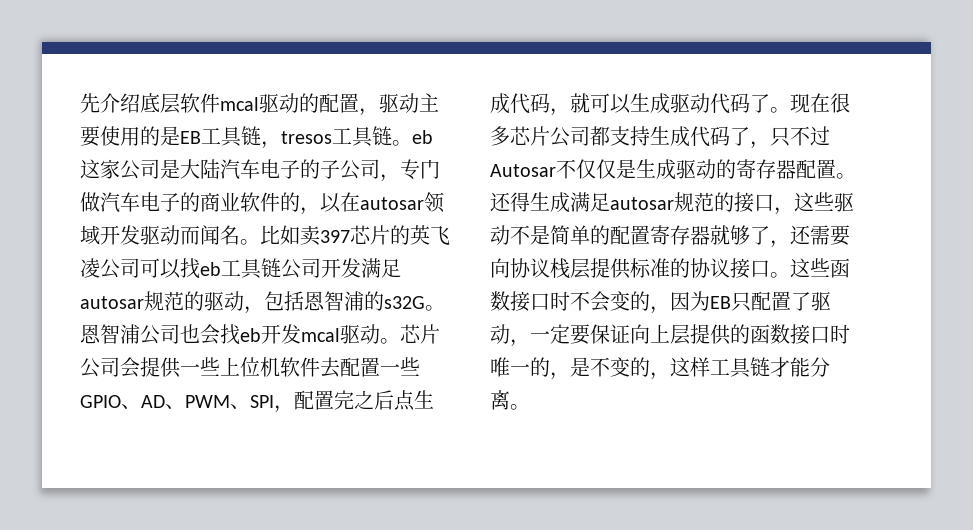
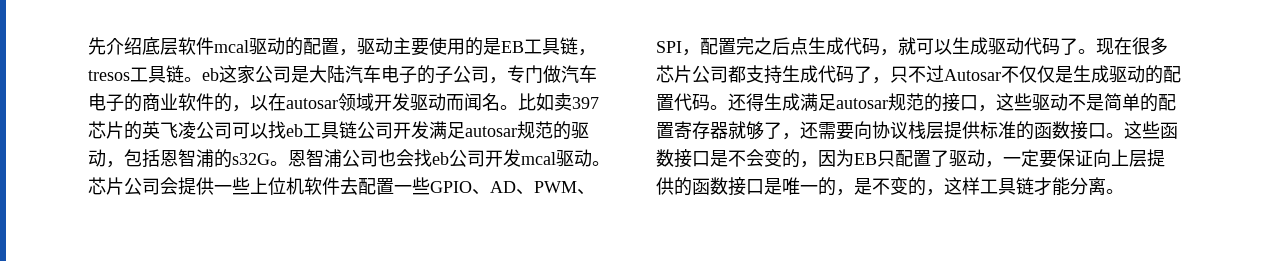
(261, 335) none -> [449,149,485,167] 公司
[736,159,836,179] 寄存器配置 -> [1163,66,1181,83] [656,93,710,111] 配置代码
[690,258,730,278] 协议 -> [1034,121,1070,139] 函数
[550,291,570,311] 时 -> [710,150,728,167] 是
[830,324,850,344] 时 -> [764,178,782,195] 是

